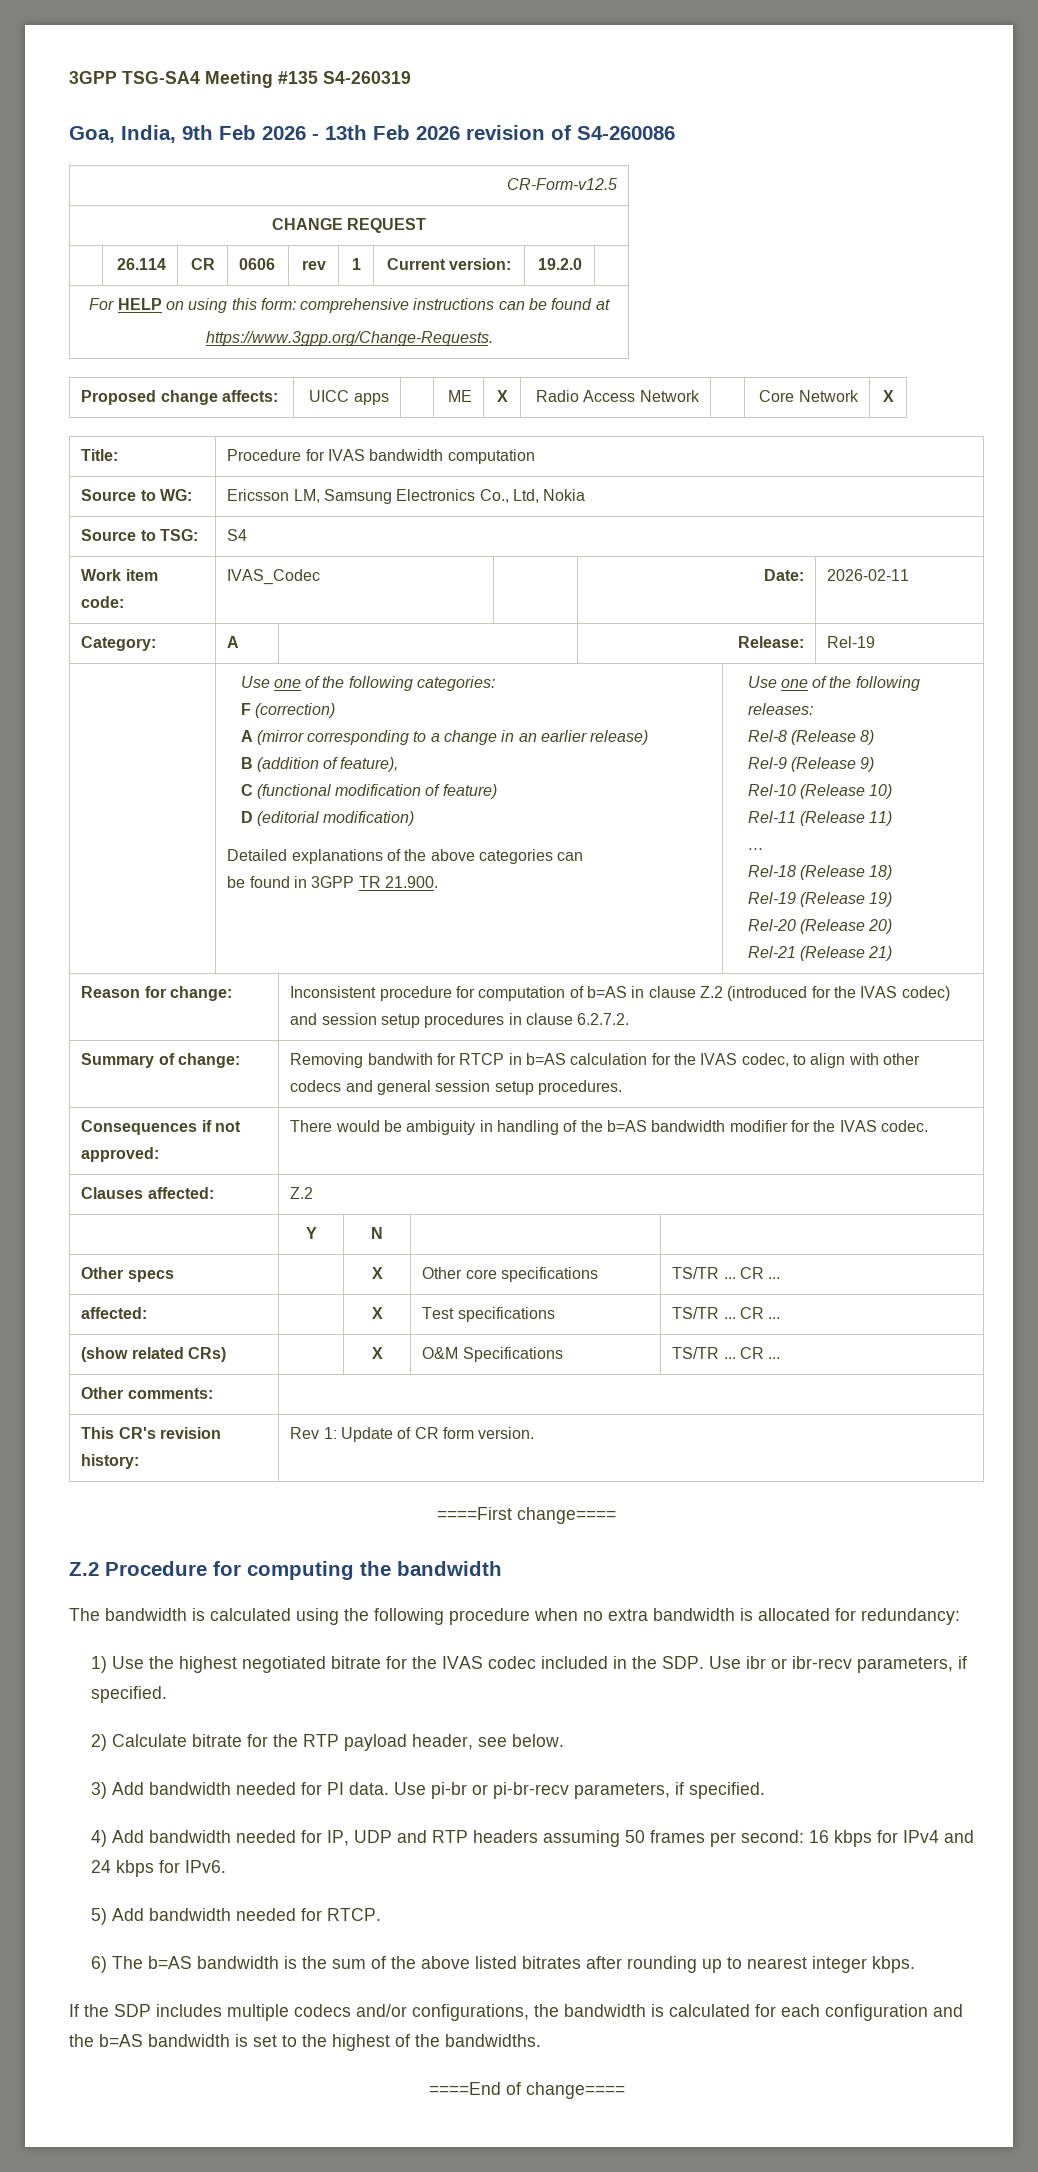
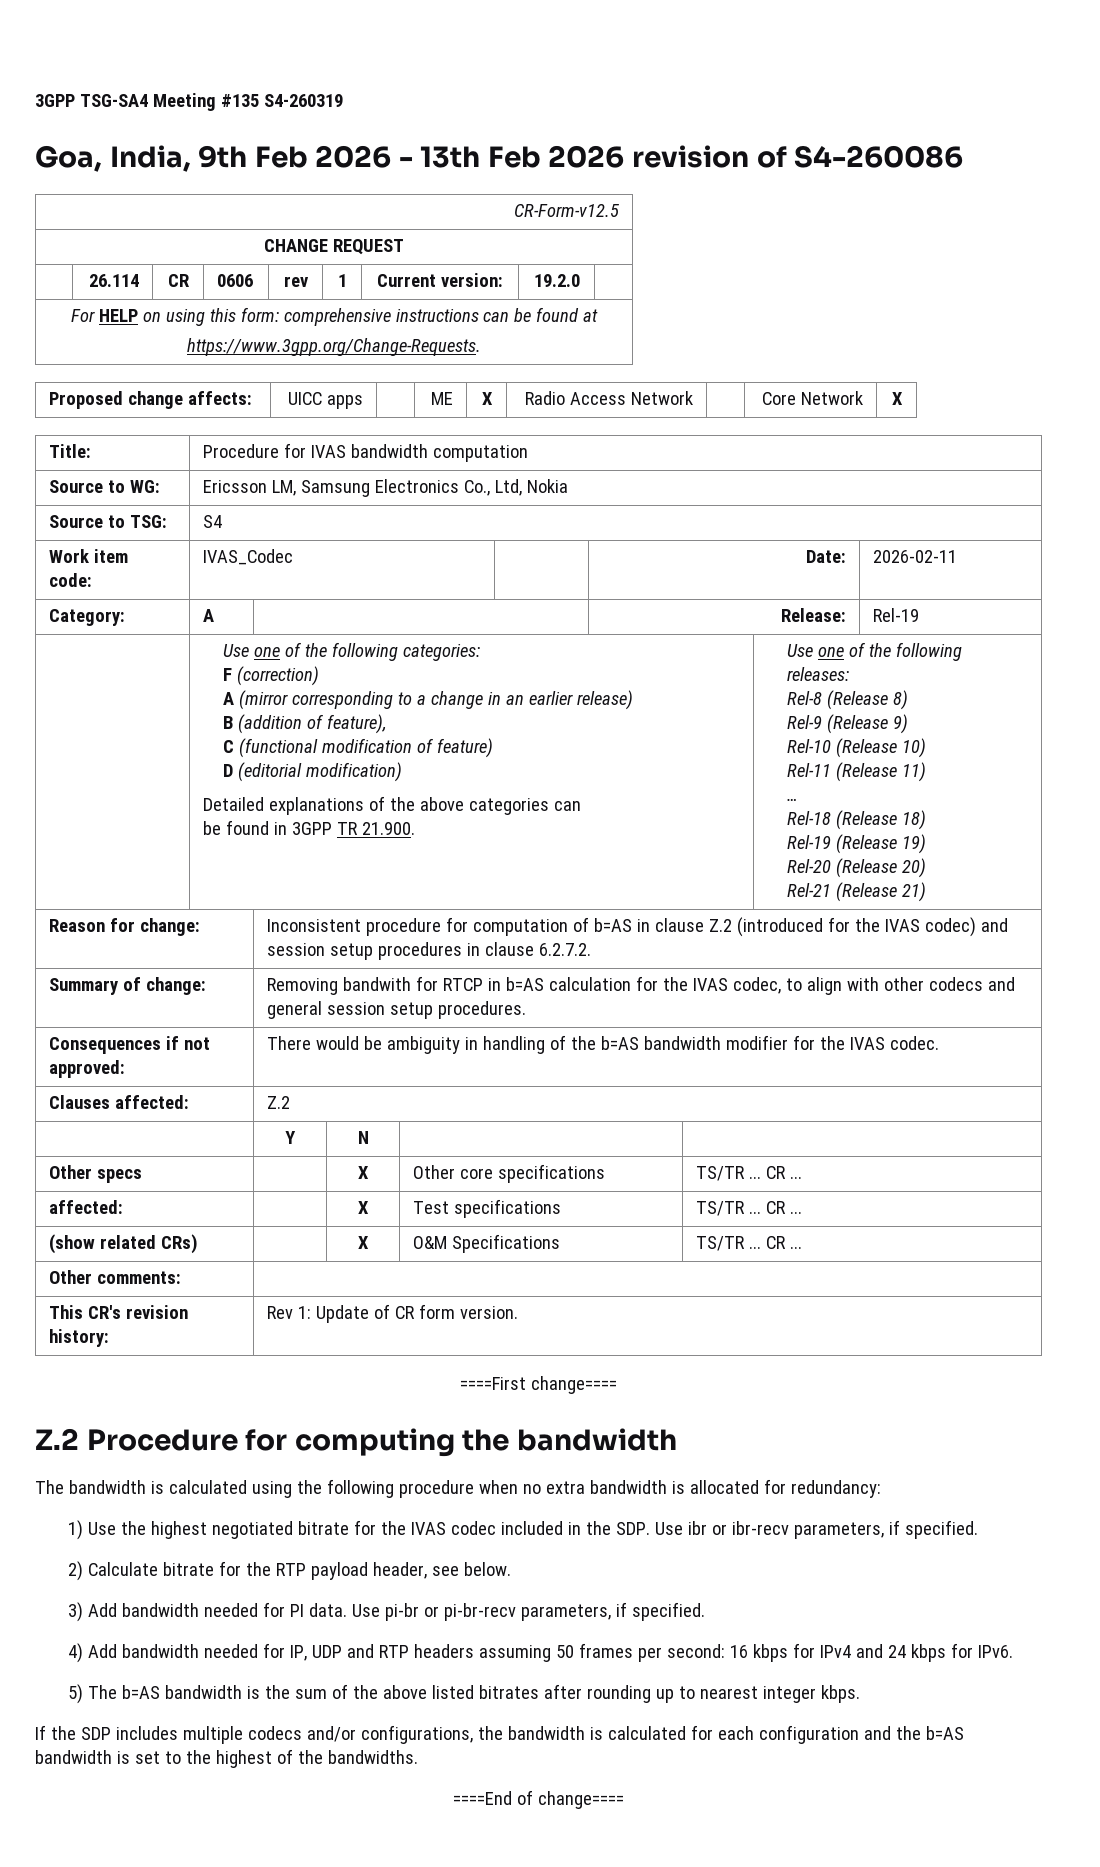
[111,1908,381,1921] [90,1956,107,1973] Add bandwidth needed for RTCP. // 6) -> (83, 1694) none

